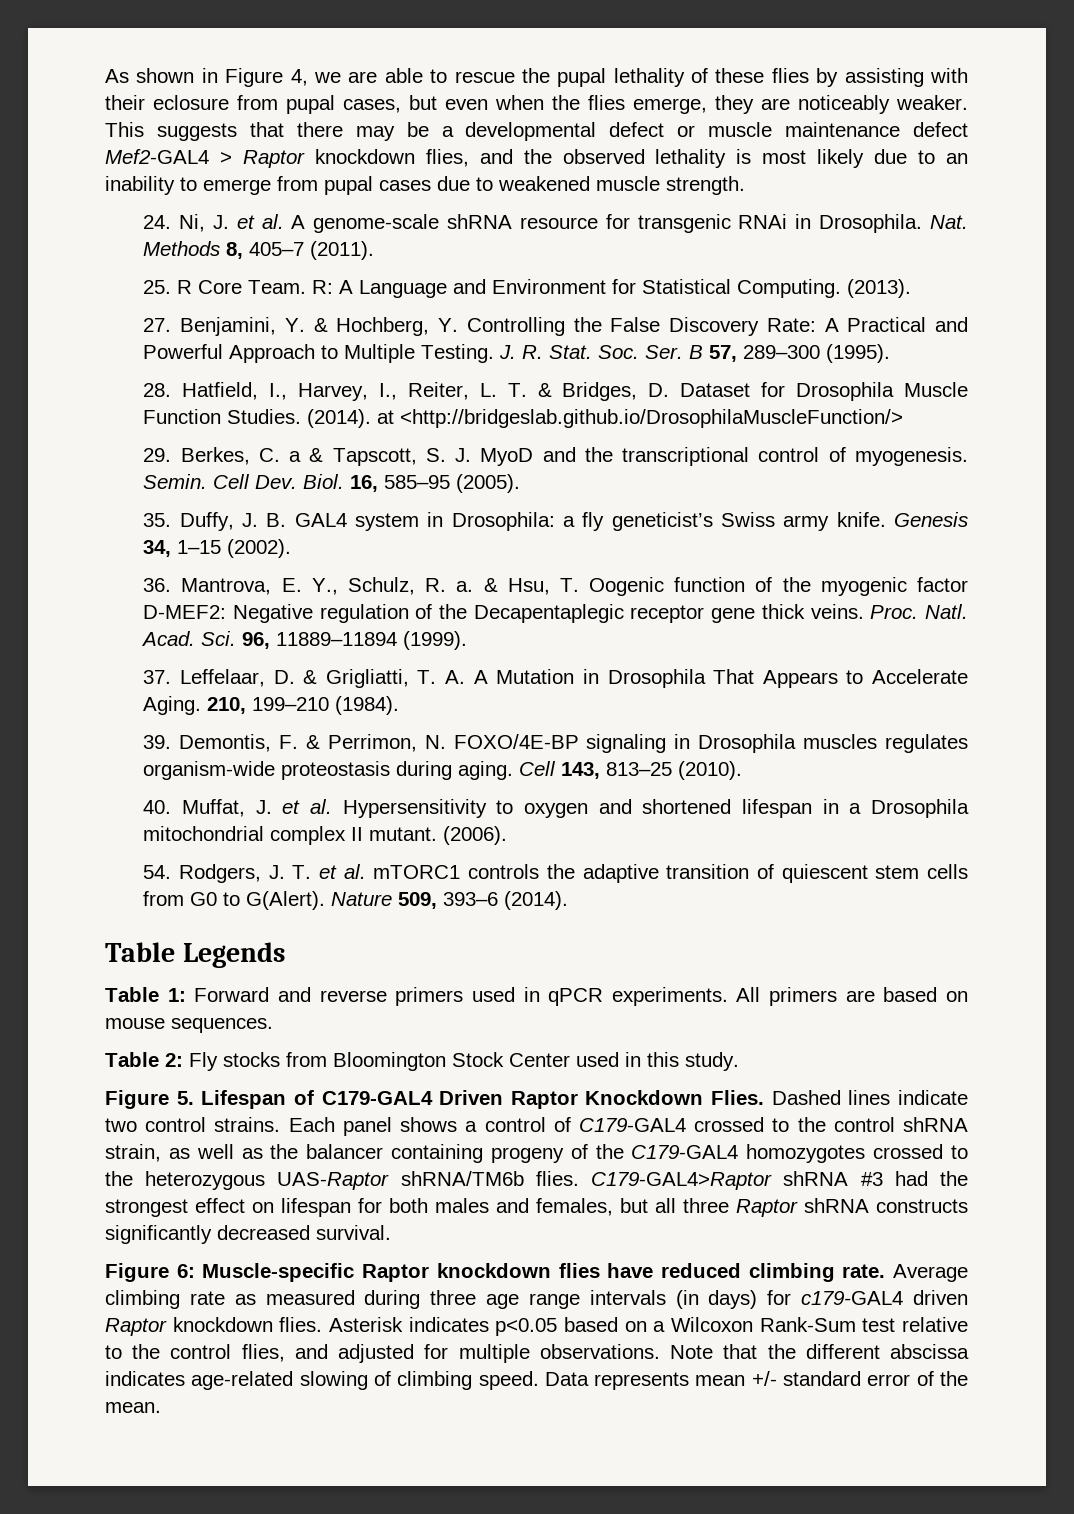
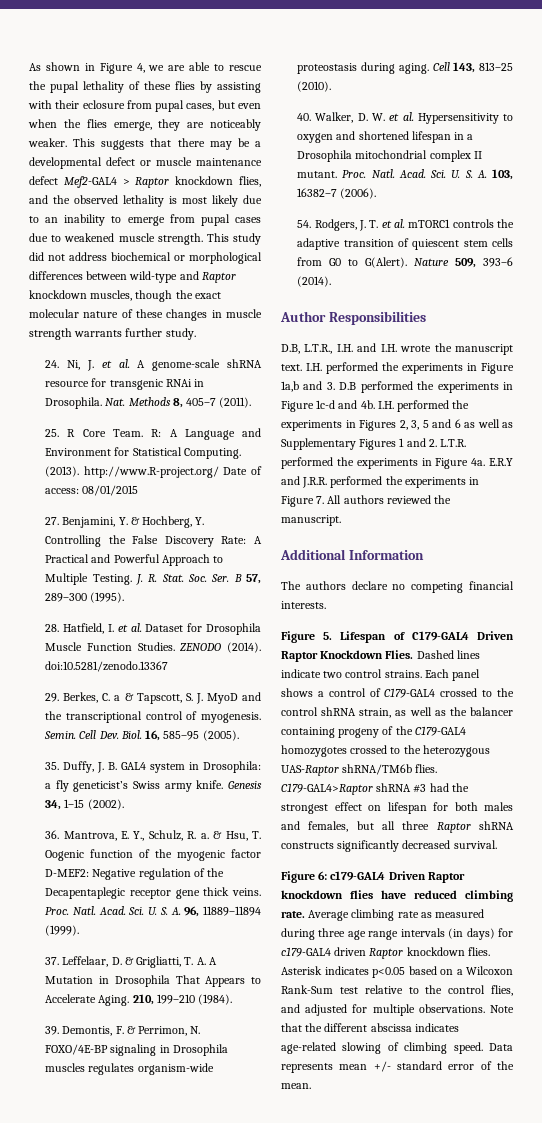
(745, 185) none -> [206,233,261,245] [29,252,262,264] [29,271,236,283] [29,290,221,302] [29,309,262,321] [29,328,196,340] This study did not address biochemical or morphological differences between wild-type and Raptor knockdown muscles, though the exact molecular nature of these changes in muscle strength warrants further study.
(912, 288) none -> [83,466,262,478] [45,485,139,496] http://www.R-project.org/ Date of access: 08/01/2015
[269,382,670,401] I., Harvey, I., Reiter, L. T. & Bridges, D. -> [107,623,142,632] I. et al.
[307,409,904,428] (2014). at <http://bridgeslab.github.io/DrosophilaMuscleFunction/> -> [180,642,261,653] [45,661,169,672] ZENODO (2014). doi:10.5281/zenodo.13367
(237, 638) none -> [148,907,181,915] U. S. A.
[181,799,272,817] Muffat, J. -> [315,112,385,123] Walker, D. W.
(438, 834) none -> [342,169,513,180] [297,188,338,197] Proc. Natl. Acad. Sci. U. S. A. 103, 16382–7
[105,942,285,968] [105,987,968,1006] [105,1018,273,1033] [105,1052,739,1071] Table Legends // Table 1: Forward and reverse primers used in qPCR experiments. All primers are based on mouse sequences. // Table 2: Fly stocks from Bloomington Stock Center used in this study. -> [280,311,426,325] [281,343,513,355] [281,362,514,374] [281,381,513,393] [281,400,470,412] [281,419,513,431] [281,438,467,450] [281,457,513,469] [281,476,480,488] [281,495,452,507] [281,515,341,526] [280,549,424,560] [281,581,514,593] [281,601,326,609] Author Responsibilities // D.B, L.T.R., I.H. and I.H. wrote the manuscript text. I.H. performed the experiments in Figure 1a,b and 3. D.B performed the experiments in Figure 1c-d and 4b. I.H. performed the experiments in Figures 2, 3, 5 and 6 as well as Supplementary Figures 1 and 2. L.T.R. performed the experiments in Figure 4a. E.R.Y and J.R.R. performed the experiments in Figure 7. All authors reviewed the manuscript. // Additional Information // The authors declare no competing financial interests.
[202,1263,355,1282] Muscle-specific -> [330,871,426,881] c179-GAL4 Driven

